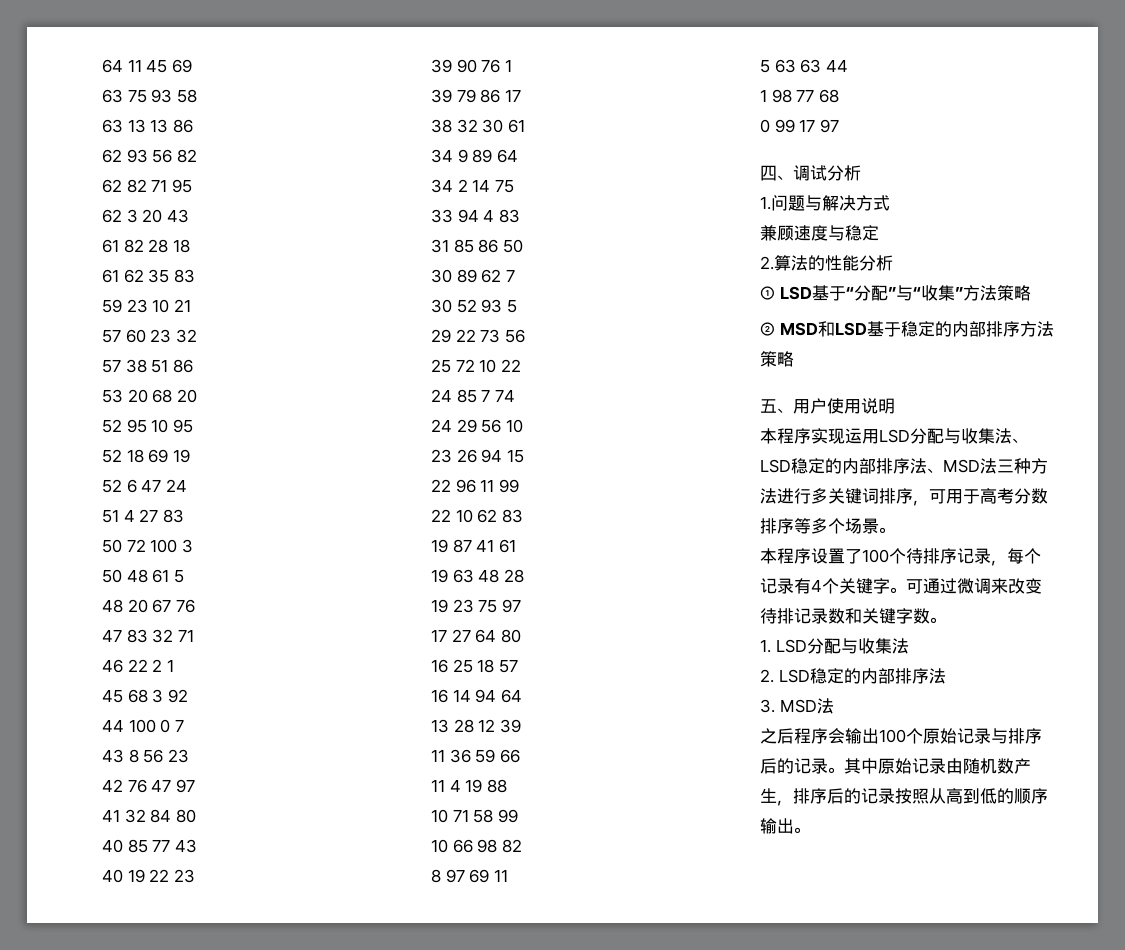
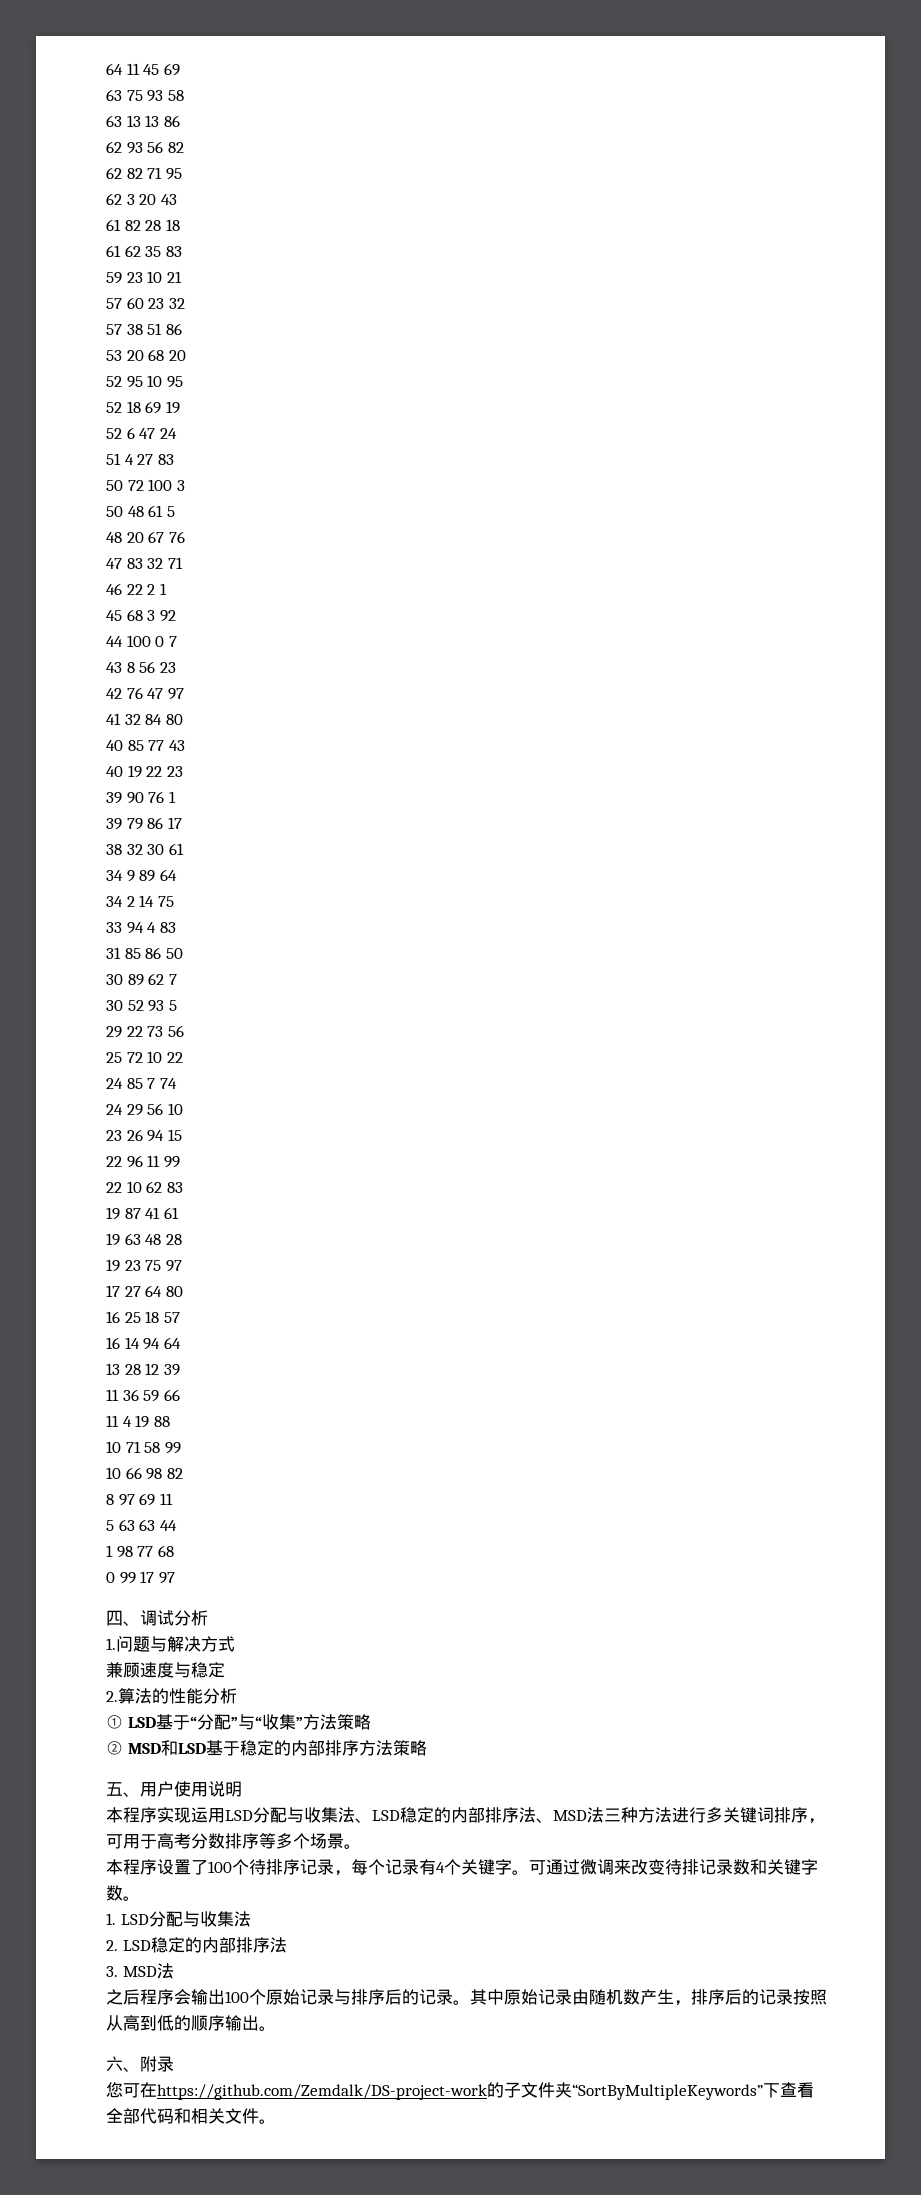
(810, 830) none -> [106,2056,174,2072] [106,2082,814,2100] [106,2108,276,2124] // 六、附录 // 您可在https://github.com/Zemdalk/DS-project-work的子文件夹“SortByMultipleKeywords”下查看全部代码和相关文件。

